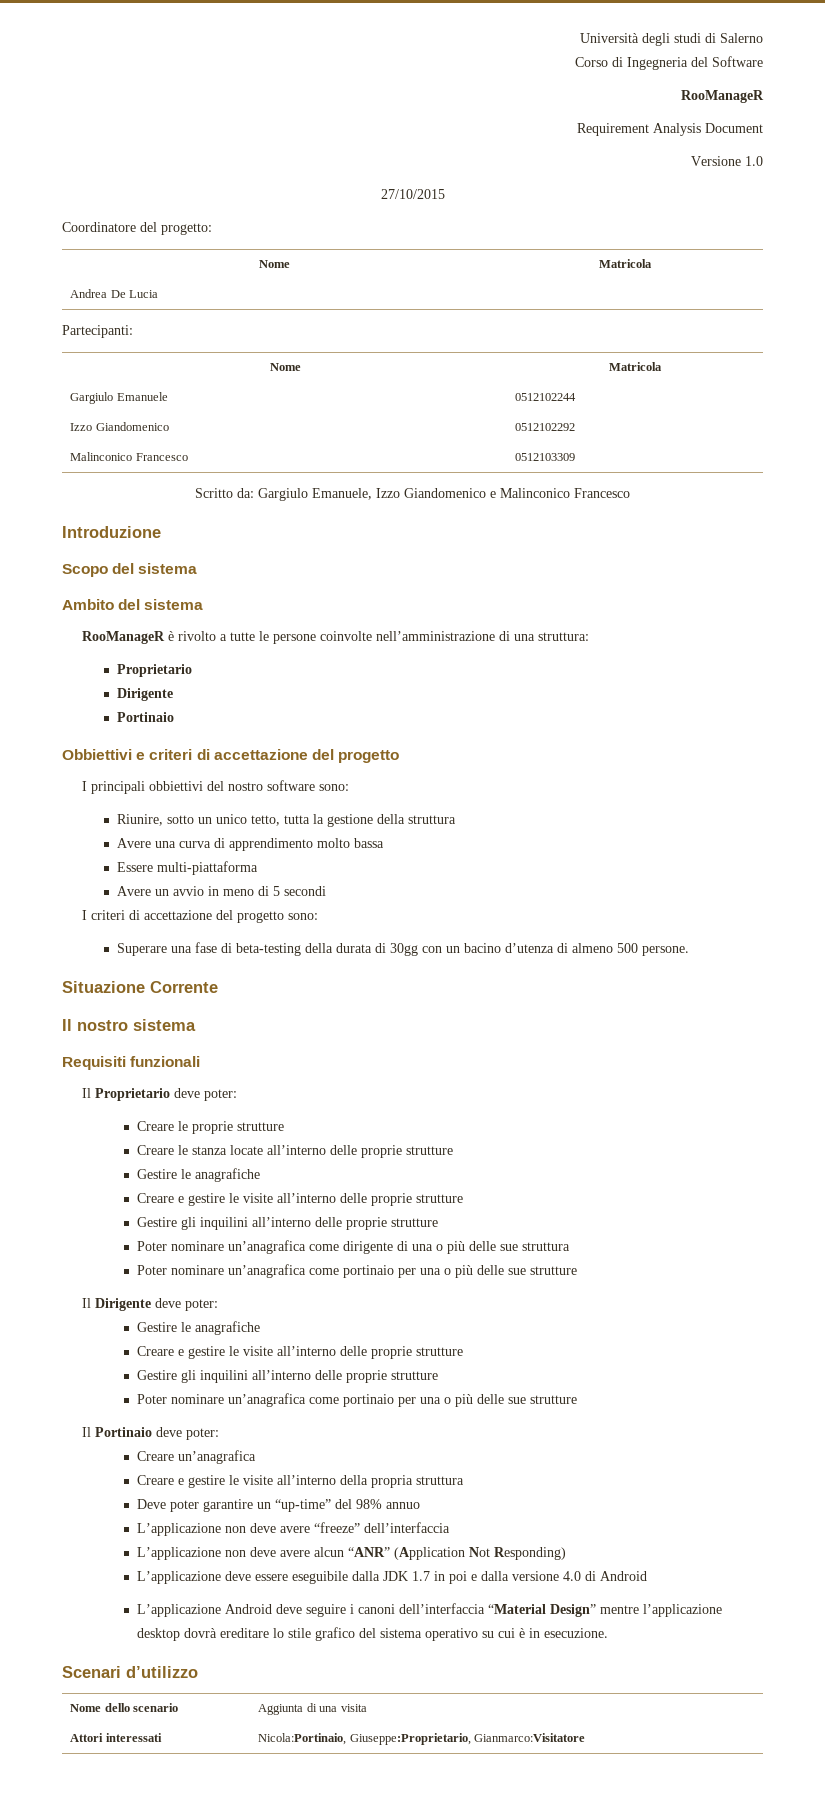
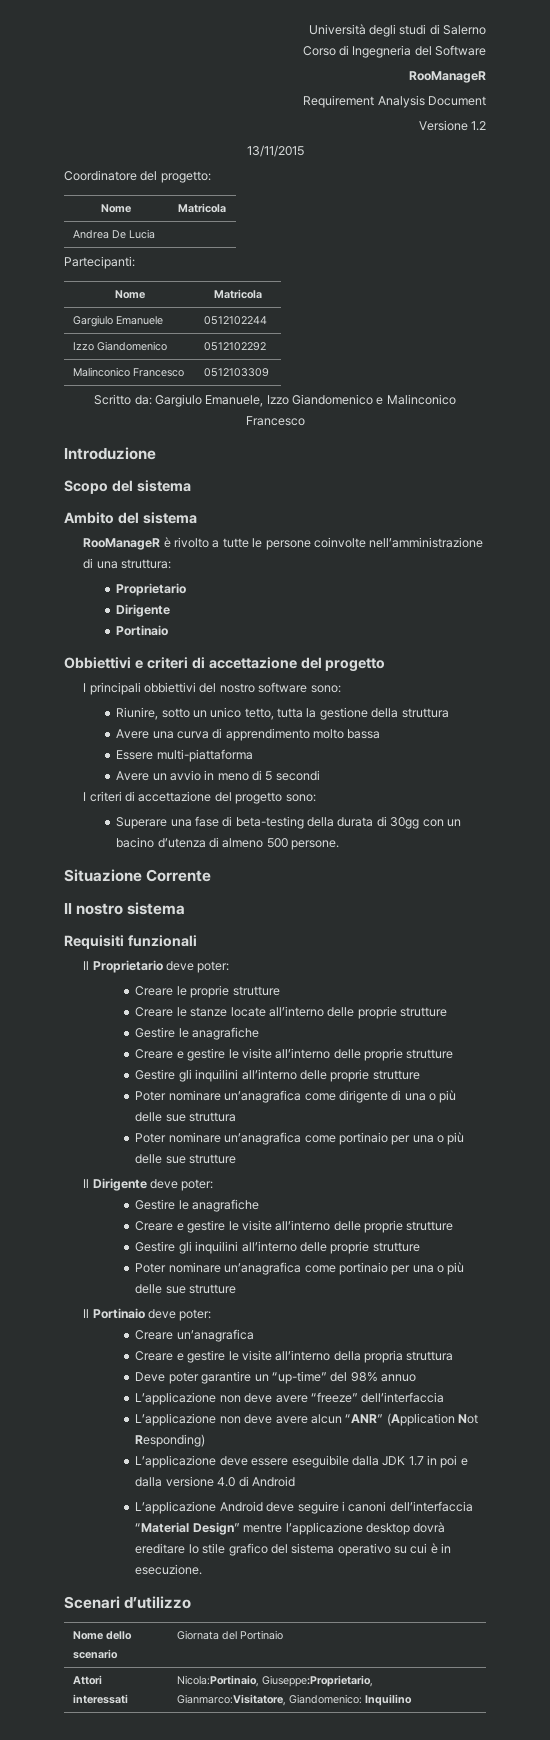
[745,156,763,166] [380,189,445,199] 1.0 // 27/10/2015 -> [471,121,486,131] [246,145,304,157] 1.2 // 13/11/2015
[191,1146,227,1155] stanza -> [190,1007,228,1017] stanze
[258,1703,367,1715] Aggiunta di una visita -> [177,1630,284,1640] Giornata del Portinaio
[474,1733,586,1742] Gianmarco:Visitatore -> [177,1694,413,1706] Gianmarco:Visitatore, Giandomenico: Inquilino

